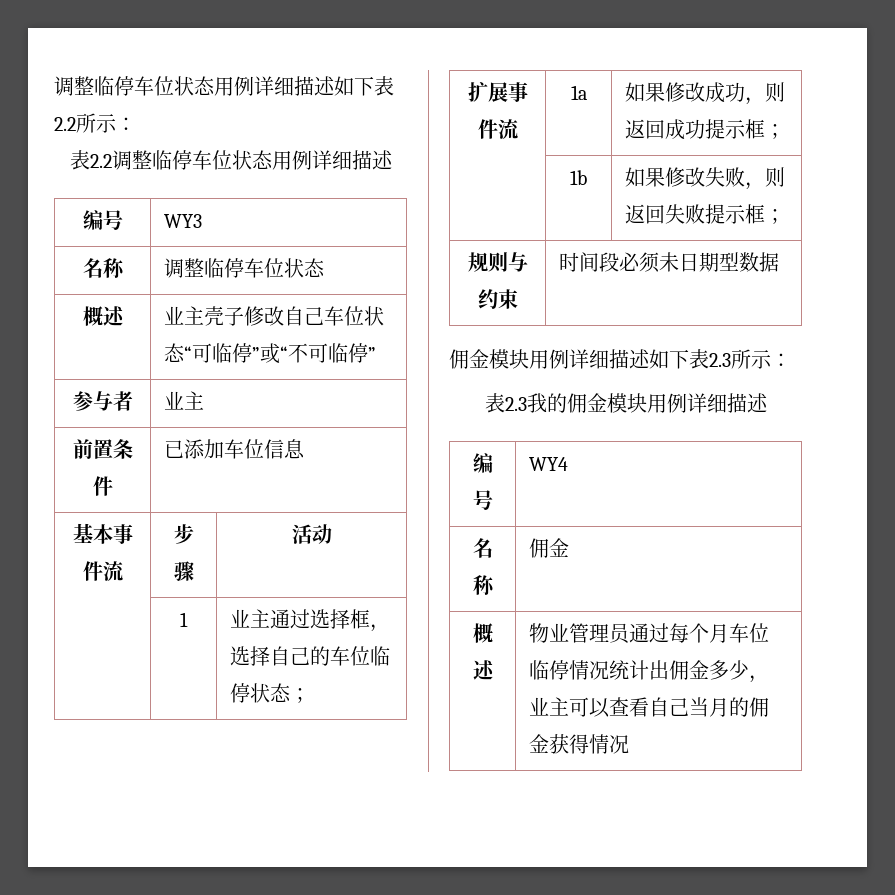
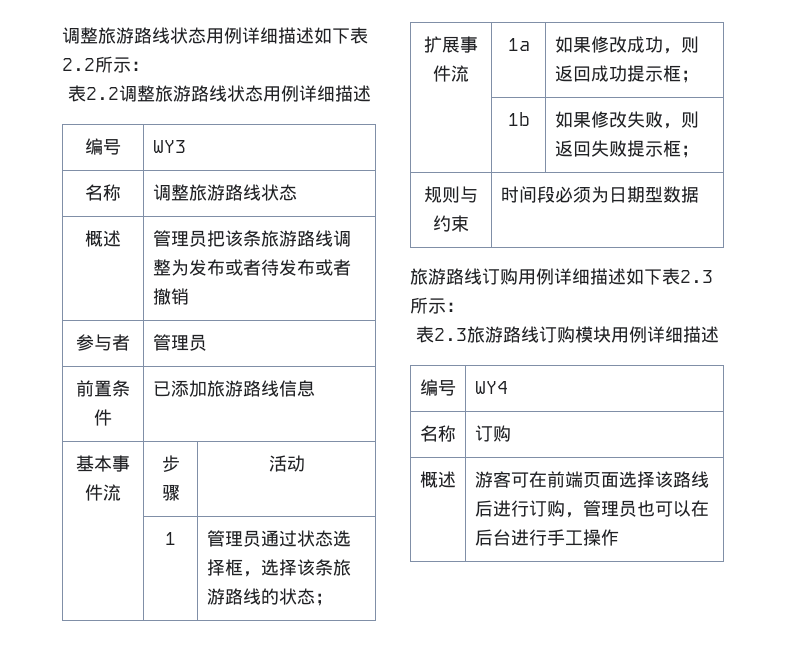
[54,76,174,96] 调整临停车位 -> [62,27,170,44] 调整旅游路线
[151,150,232,170] 临停车位 -> [154,85,227,102] 旅游路线
[203,258,284,278] 临停车位 -> [188,184,261,201] 旅游路线
[163,306,384,326] [163,343,376,364] 业主壳子修改自己车位状态“可临停”或“不可临停” -> [152,230,351,247] [152,259,351,276] [152,288,189,305] 管理员把该条旅游路线调整为发布或者待发布或者撤销
[163,391,204,410] 业主 -> [152,334,207,351] 管理员
[223,439,264,459] 车位 -> [206,380,279,397] 旅游路线
[229,609,390,632] [229,646,390,666] [229,683,250,703] 业主通过选择框，选择自己的车位临停 -> [206,530,351,547] [206,559,351,577] [206,588,279,605] 管理员通过状态选择框，选择该条旅游路线的
[658,252,679,272] 未 -> [590,186,609,203] 为
[449,349,529,369] 佣金模块 -> [410,268,518,285] 旅游路线订购
[526,393,607,413] 我的佣金 -> [466,326,575,343] 旅游路线订购
[528,538,569,558] [472,623,493,643] [472,660,495,680] [528,623,769,644] [528,660,769,683] [528,697,769,718] [528,734,629,754] 佣金 // 概述 | 物业管理员通过每个月车位临停情况统计出佣金多少，业主可以查看自己当月的佣金获得情况 -> [474,425,511,442] [420,471,456,488] [474,471,709,488] [474,500,709,518] [474,529,619,546] 订购 // 概述 | 游客可在前端页面选择该路线后进行订购，管理员也可以在后台进行手工操作

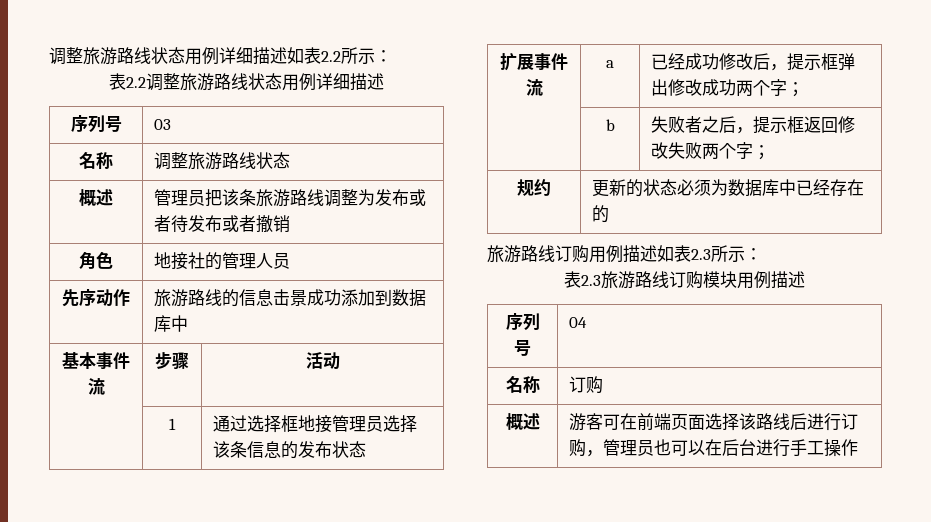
[332,28,350,44] 下 -> (304, 55) none
[85,138,121,155] [152,140,186,153] 编号 | WY3 -> [70,115,122,133] [153,119,171,130] 序列号 | 03
[76,334,130,351] [152,334,207,351] [76,380,130,397] [94,409,112,426] [152,380,315,397] 参与者 | 管理员 // 前置条件 | 已添加旅游路线信息 -> [79,251,113,269] [153,252,290,270] [62,289,130,307] [153,289,426,307] [153,315,188,332] 角色 | 地接社的管理人员 // 先序动作 | 旅游路线的信息击景成功添加到数据库中
[206,530,351,547] [206,559,351,577] [206,588,333,606] 管理员通过状态选择框，选择该条旅游路线的状态； -> [212,415,417,433] [212,441,366,459] 通过选择框地接管理员选择该条信息的发布状态
[507,38,530,51] [554,36,699,54] [554,65,699,83] [507,112,530,126] [554,111,699,129] [554,140,681,157] 1a | 如果修改成功，则返回成功提示框； // | 1b | 如果修改失败，则返回失败提示框 -> [606,60,614,68] [650,53,855,71] [650,79,804,97] [605,119,615,131] [650,116,855,134] [650,142,753,159] a | 已经成功修改后，提示框弹出修改成功两个字； // | b | 失败者之后，提示框返回修改失败两个字
[442,186,478,203] 则与 -> (534, 187) none
[451,215,469,232] [500,186,699,203] 束 | 时间段必须为日期型数据 -> [591,179,864,197] [591,205,609,223] | 更新的状态必须为数据库中已经存在的
[554,268,662,285] 详细描述如下 -> [623,245,674,263] 描述如
[646,326,719,343] [420,379,456,396] [474,381,508,394] 详细描述 // 编号 | WY4 -> [771,271,805,289] [505,313,540,331] [514,340,531,356] [568,317,587,328] 描述 // 序列号 | 04

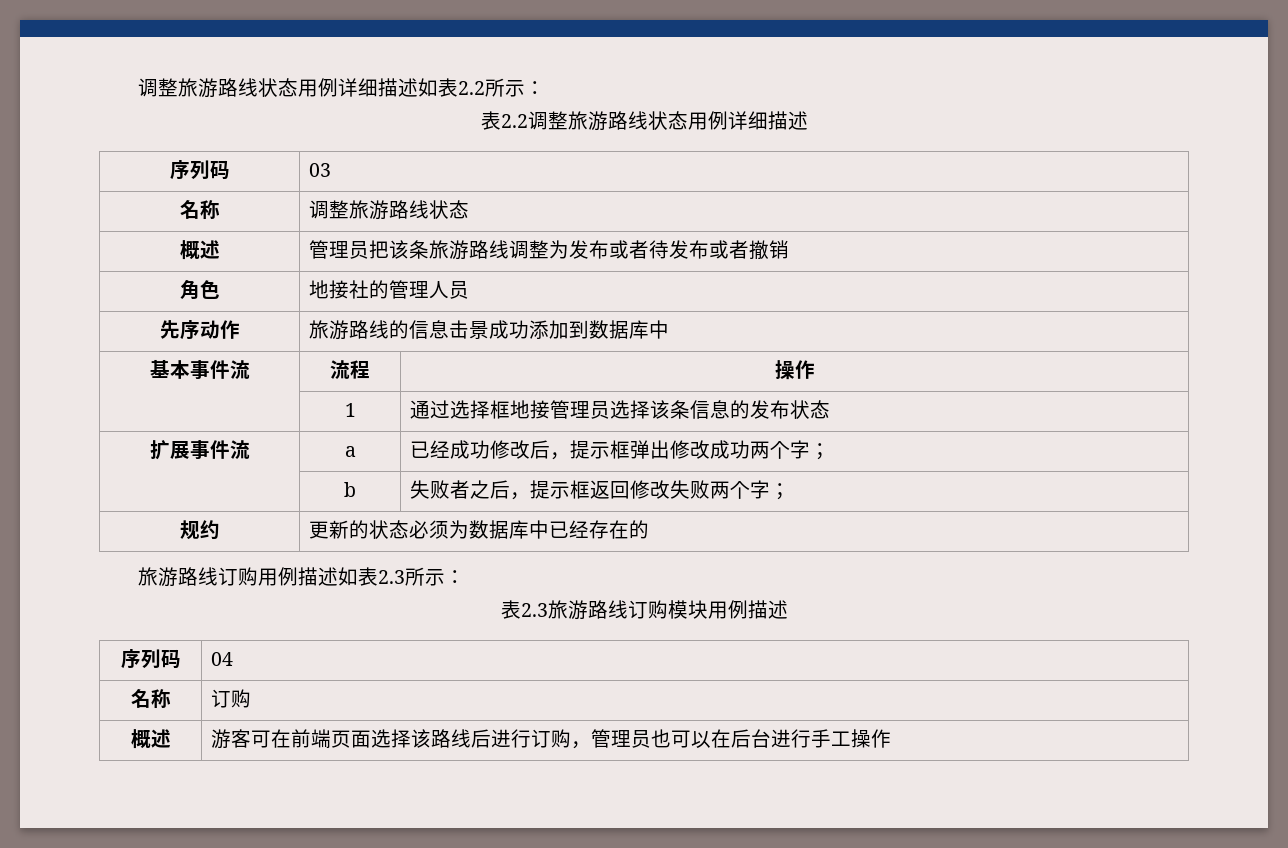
[104,116,122,132] 号 -> [209,160,230,180] 码
[155,352,189,370] [305,352,340,369] 步骤 | 活动 -> [330,360,370,380] [774,360,815,380] 流程 | 操作
[514,340,531,356] 号 -> [160,649,181,669] 码

